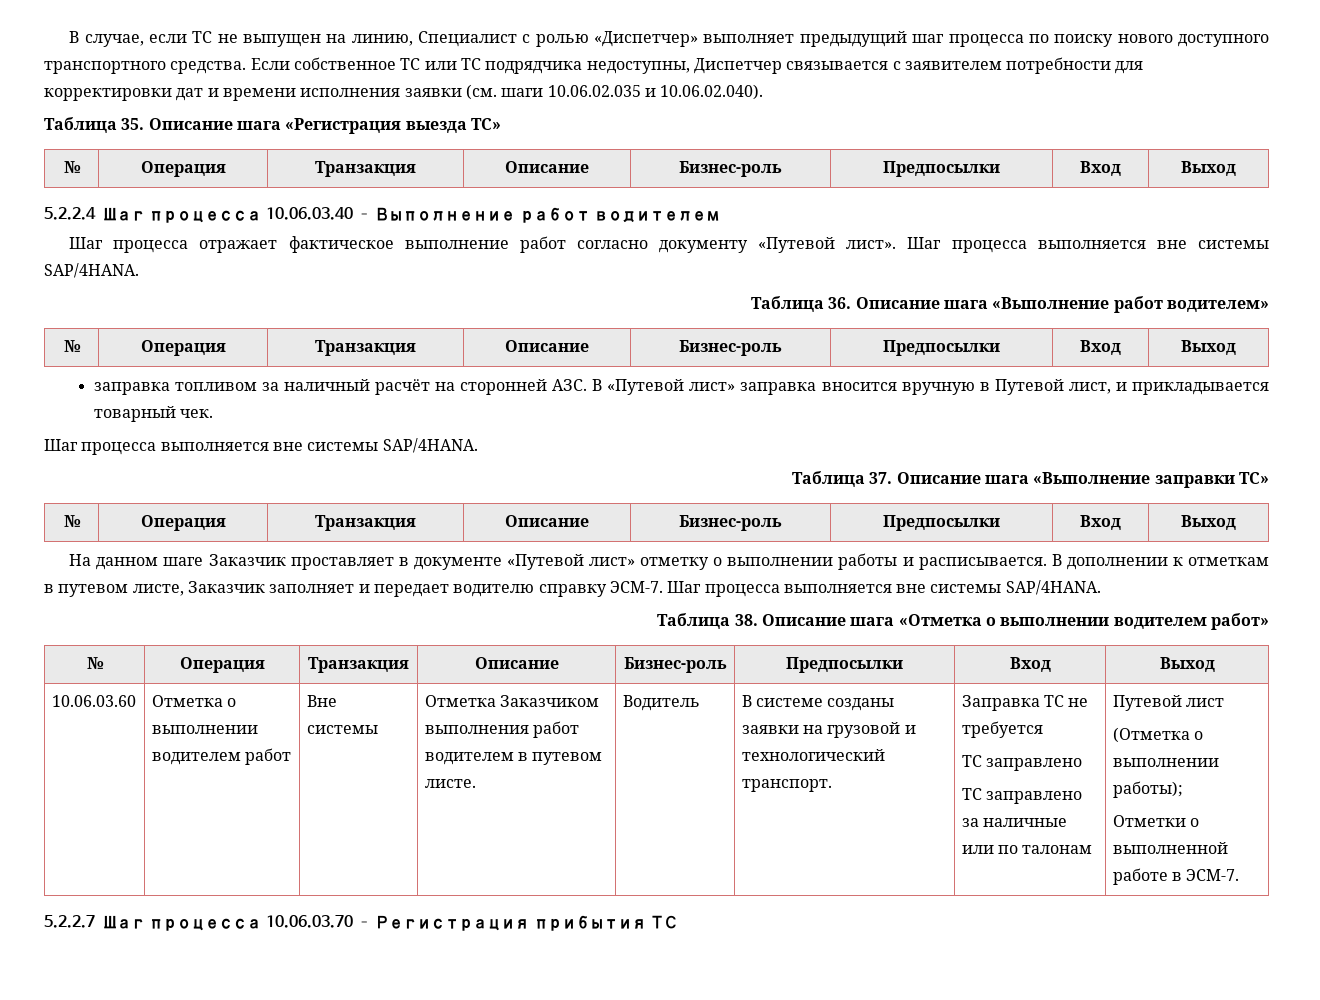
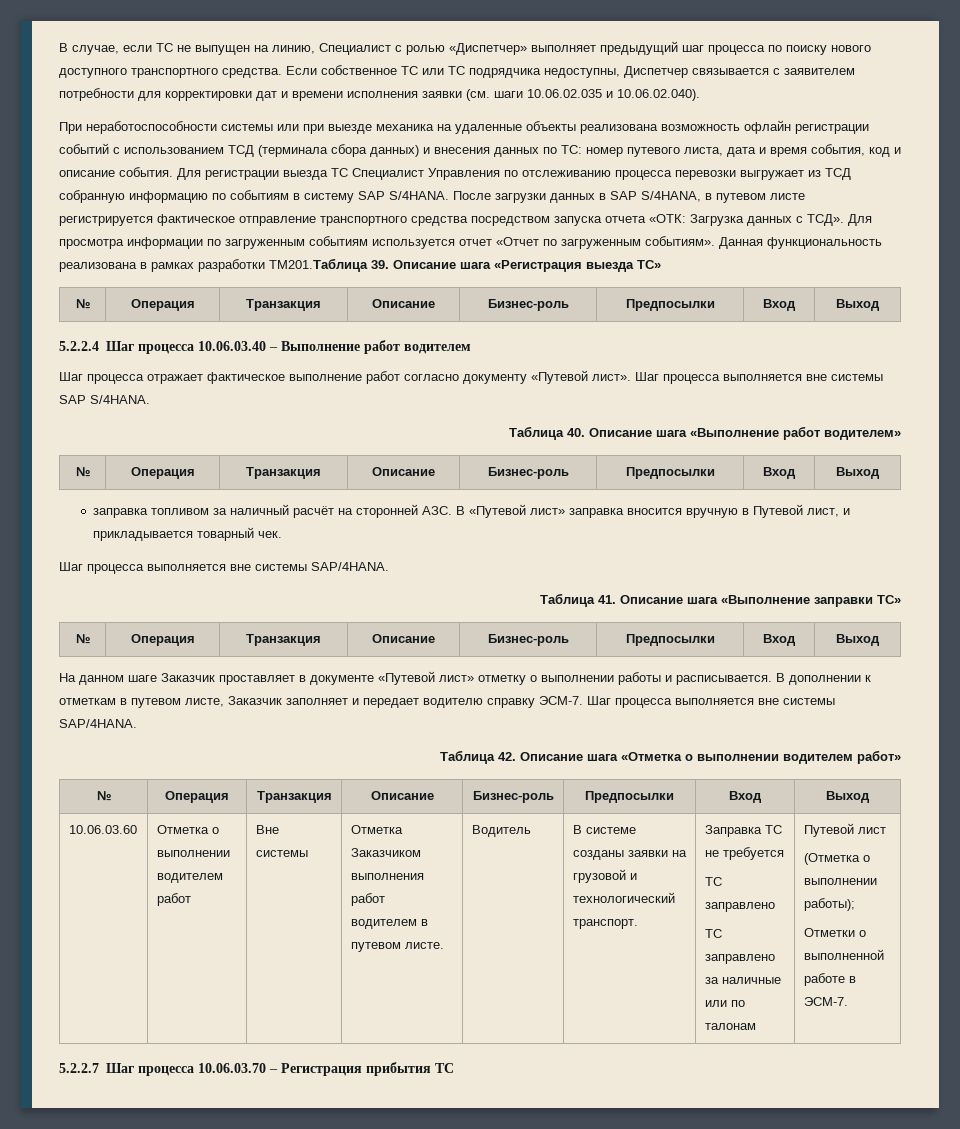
[44,117,145,133] Таблица 35. -> [59,120,869,134] [59,143,901,157] [59,167,851,180] [59,190,805,203] [59,214,872,226] [59,236,882,249] [59,258,389,272] При неработоспособности системы или при выезде механика на удаленные объекты реализована возможность офлайн регистрации событий с использованием ТСД (терминала сбора данных) и внесения данных по ТС: номер путевого листа, дата и время события, код и описание события. Для регистрации выезда ТС Специалист Управления по отслеживанию процесса перевозки выгружает из ТСД собранную информацию по событиям в систему SAP S/4HANA. После загрузки данных в SAP S/4HANA, в путевом листе регистрируется фактическое отправление транспортного средства посредством запуска отчета «ОТК: Загрузка данных с ТСД». Для просмотра информации по загруженным событиям используется отчет «Отчет по загруженным событиям». Данная функциональность реализована в рамках разработки ТМ201.Таблица 39.
[44,263,139,278] [751,296,852,312] SAP/4HANA. // Таблица 36. -> [59,395,150,404] [509,426,585,440] SAP S/4HANA. // Таблица 40.
[869,472,893,484] 37. -> [598,595,616,604] 41.
[734,614,758,626] 38. -> [498,752,516,761] 42.

